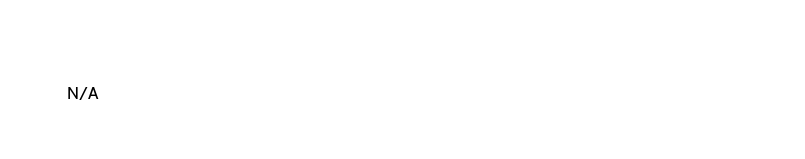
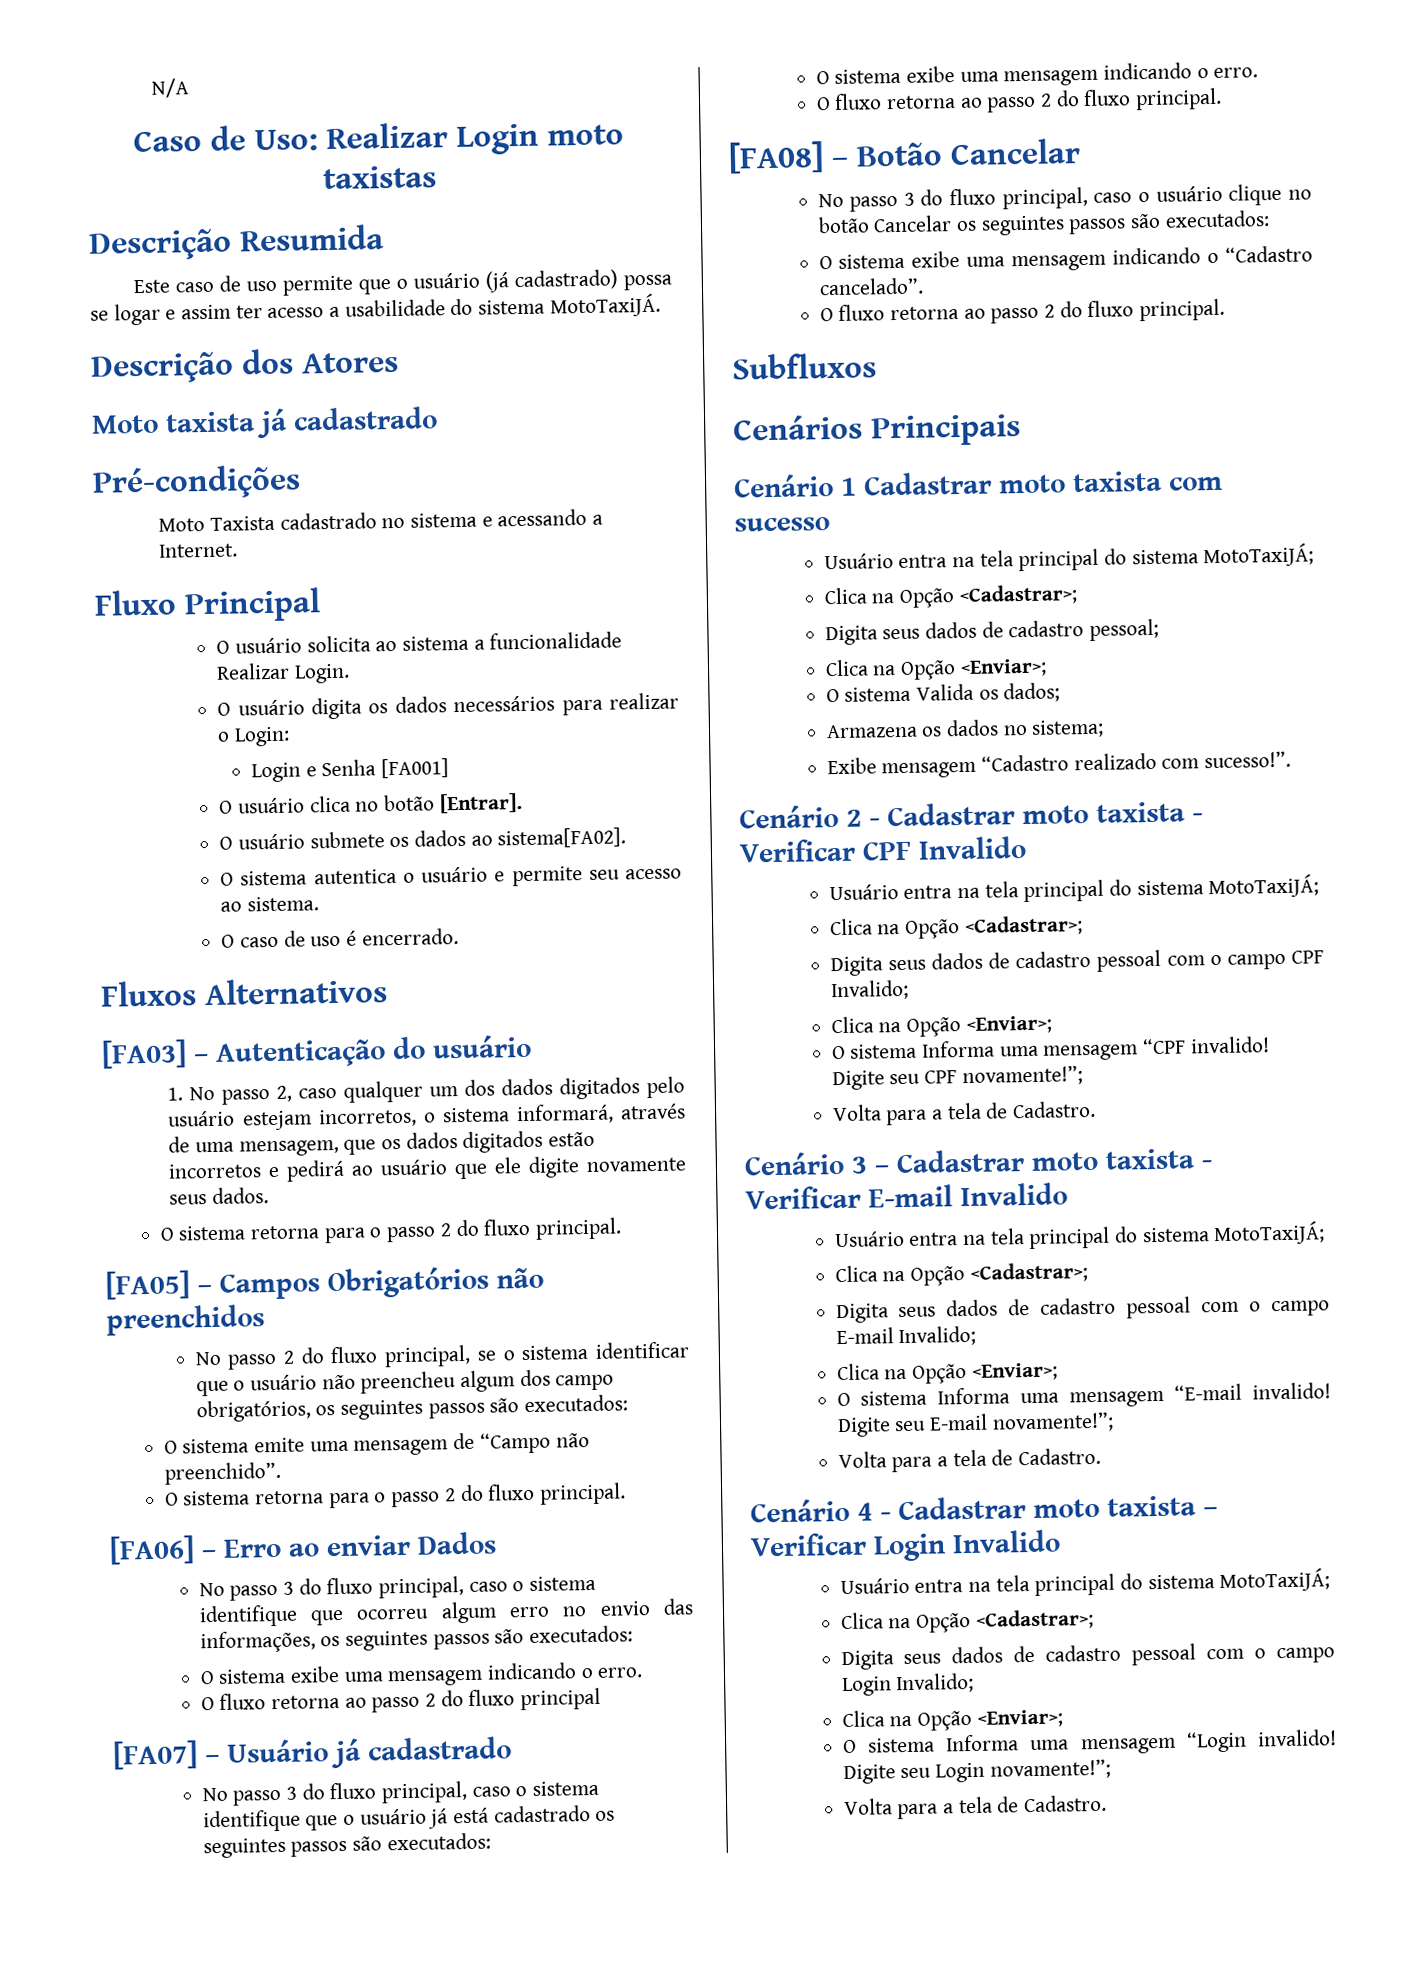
(100, 93) none -> [133,122,624,155] [322,165,437,190] [88,224,384,261] [132,269,672,296] [90,292,661,326] [90,348,399,384] [91,406,438,439] [92,464,301,500] [158,508,604,532] [158,543,239,558] [94,587,321,623] [216,631,623,654] [216,662,350,684] [217,692,680,720] [217,726,290,747] [250,758,449,783] [219,793,523,814] [219,827,627,850] [220,866,682,887] [220,896,319,912] [221,928,459,948] [100,977,388,1007] [101,1034,532,1069] [167,1076,685,1105] [167,1103,686,1131] [168,1130,596,1157] [168,1156,686,1182] [169,1187,270,1205] [159,1217,622,1244] [105,1266,544,1300] [106,1304,265,1336] [194,1341,689,1370] [195,1369,615,1397] [195,1394,628,1423] [163,1432,590,1456] [163,1461,281,1485] [164,1482,626,1509] [109,1531,497,1565] [198,1575,596,1601] [198,1598,694,1628] [199,1625,633,1654] [199,1662,644,1687] [200,1687,601,1713] [112,1736,512,1770] [201,1780,599,1806] [202,1805,616,1833] [202,1832,491,1859] [815,62,1259,87] [815,87,1222,113] [728,138,1081,174] [817,183,1312,212] [817,210,1270,236] [818,245,1313,272] [818,277,924,296] [819,298,1225,324] [732,352,877,380] [733,414,1021,447] [733,470,1223,498] [734,517,830,532] [823,542,1315,572] [823,584,1078,608] [824,618,1159,646] [824,658,1047,680] [825,682,1061,703] [825,719,1105,739] [826,750,1291,779] [739,801,1203,829] [739,836,1027,863] [828,873,1320,903] [829,915,1083,939] [829,949,1324,977] [830,979,909,1001] [830,1015,1052,1037] [831,1036,1270,1061] [831,1065,1083,1091] [831,1100,1096,1126] [744,1148,1213,1176] [745,1182,1068,1210] [833,1220,1326,1250] [834,1262,1088,1286] [835,1296,1330,1324] [835,1325,977,1347] [836,1362,1058,1384] [836,1382,1331,1408] [836,1411,1114,1438] [837,1447,1101,1473] [750,1495,1218,1523] [750,1529,1061,1562] [839,1567,1331,1596] [840,1609,1094,1633] [840,1643,1335,1671] [841,1672,975,1697] [841,1709,1063,1731] [842,1729,1337,1755] [842,1758,1111,1785] [842,1794,1107,1820] // Caso de Uso: Realizar Login moto taxistas // Descrição Resumida // Este caso de uso permite que o usuário (já cadastrado) possa se logar e assim ter acesso a usabilidade do sistema MotoTaxiJÁ. // Descrição dos Atores // Moto taxista já cadastrado // Pré-condições // Moto Taxista cadastrado no sistema e acessando a Internet. // Fluxo Principal // O usuário solicita ao sistema a funcionalidade Realizar Login. // O usuário digita os dados necessários para realizar o Login: // Login e Senha [FA001] // O usuário clica no botão [Entrar]. // O usuário submete os dados ao sistema[FA02]. // O sistema autentica o usuário e permite seu acesso ao sistema. // O caso de uso é encerrado. // Fluxos Alternativos // [FA03] – Autenticação do usuário // 1. No passo 2, caso qualquer um dos dados digitados pelo usuário estejam incorretos, o sistema informará, através de uma mensagem, que os dados digitados estão incorretos e pedirá ao usuário que ele digite novamente seus dados. // O sistema retorna para o passo 2 do fluxo principal. // [FA05] – Campos Obrigatórios não preenchidos // No passo 2 do fluxo principal, se o sistema identificar que o usuário não preencheu algum dos campo obrigatórios, os seguintes passos são executados: // O sistema emite uma mensagem de “Campo não preenchido”. // O sistema retorna para o passo 2 do fluxo principal. // [FA06] – Erro ao enviar Dados // No passo 3 do fluxo principal, caso o sistema identifique que ocorreu algum erro no envio das informações, os seguintes passos são executados: // O sistema exibe uma mensagem indicando o erro. // O fluxo retorna ao passo 2 do fluxo principal // [FA07] – Usuário já cadastrado // No passo 3 do fluxo principal, caso o sistema identifique que o usuário já está cadastrado os seguintes passos são executados: // O sistema exibe uma mensagem indicando o erro. // O fluxo retorna ao passo 2 do fluxo principal. // [FA08] – Botão Cancelar // No passo 3 do fluxo principal, caso o usuário clique no botão Cancelar os seguintes passos são executados: // O sistema exibe uma mensagem indicando o “Cadastro cancelado”. // O fluxo retorna ao passo 2 do fluxo principal. // Subfluxos // Cenários Principais // Cenário 1 Cadastrar moto taxista com sucesso // Usuário entra na tela principal do sistema MotoTaxiJÁ; // Clica na Opção <Cadastrar>; // Digita seus dados de cadastro pessoal; // Clica na Opção <Enviar>; // O sistema Valida os dados; // Armazena os dados no sistema; // Exibe mensagem “Cadastro realizado com sucesso!”. // Cenário 2 - Cadastrar moto taxista - Verificar CPF Invalido // Usuário entra na tela principal do sistema MotoTaxiJÁ; // Clica na Opção <Cadastrar>; // Digita seus dados de cadastro pessoal com o campo CPF Invalido; // Clica na Opção <Enviar>; // O sistema Informa uma mensagem “CPF invalido! Digite seu CPF novamente!”; // Volta para a tela de Cadastro. // Cenário 3 – Cadastrar moto taxista - Verificar E-mail Invalido // Usuário entra na tela principal do sistema MotoTaxiJÁ; // Clica na Opção <Cadastrar>; // Digita seus dados de cadastro pessoal com o campo E-mail Invalido; // Clica na Opção <Enviar>; // O sistema Informa uma mensagem “E-mail invalido! Digite seu E-mail novamente!”; // Volta para a tela de Cadastro. // Cenário 4 - Cadastrar moto taxista – Verificar Login Invalido // Usuário entra na tela principal do sistema MotoTaxiJÁ; // Clica na Opção <Cadastrar>; // Digita seus dados de cadastro pessoal com o campo Login Invalido; // Clica na Opção <Enviar>; // O sistema Informa uma mensagem “Login invalido! Digite seu Login novamente!”; // Volta para a tela de Cadastro.

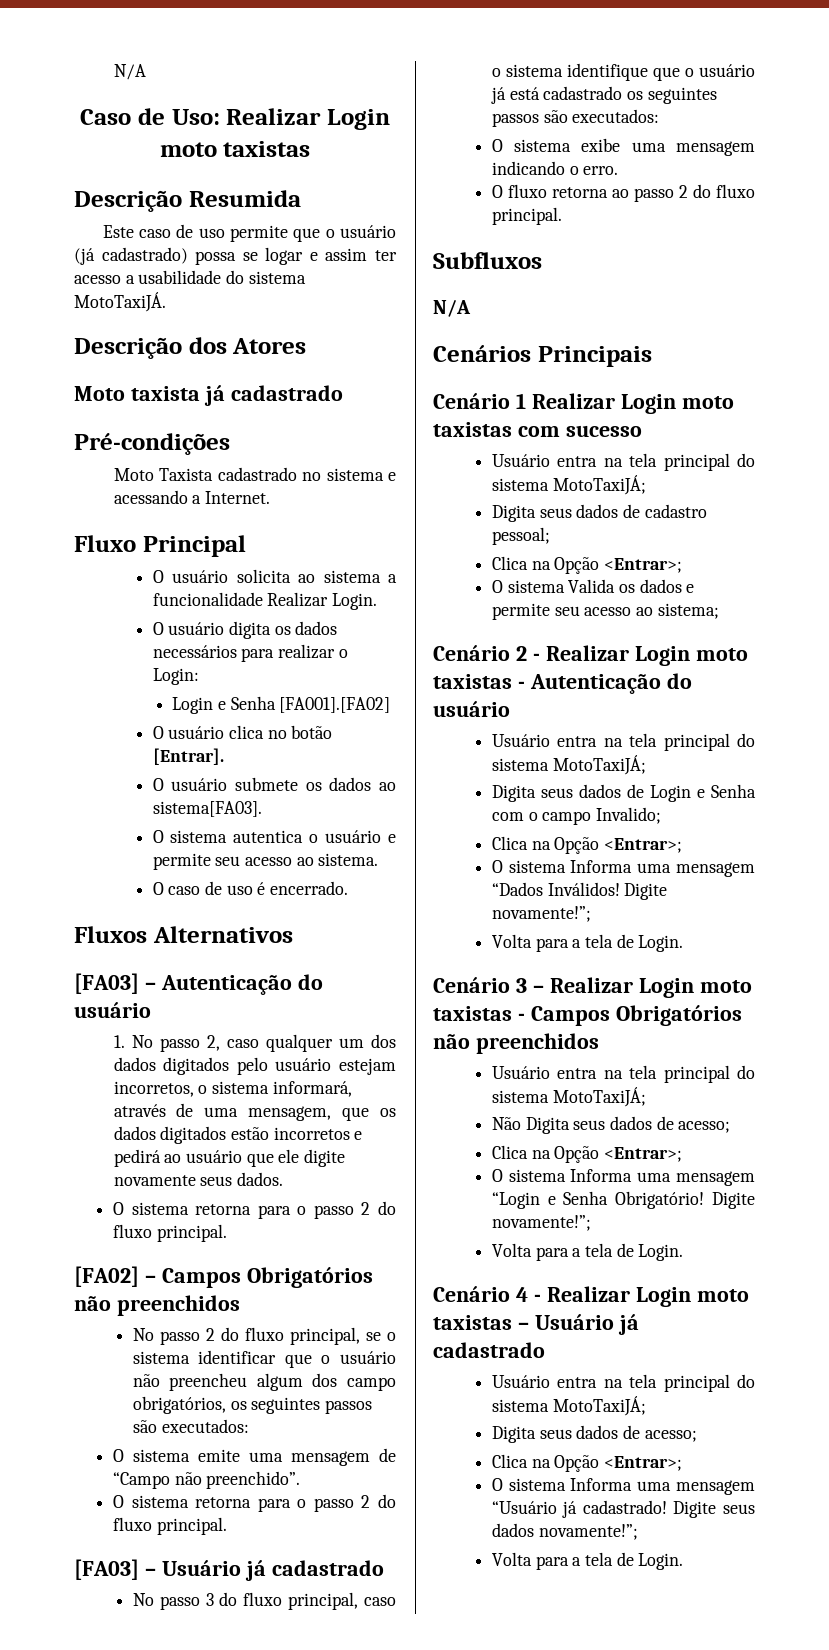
[380,758,449,779] [FA001] -> [279,697,391,713] [FA001].[FA02]
[497,827,627,849] sistema[FA02]. -> [152,801,262,817] sistema[FA03].
[105,1270,190,1300] [FA05] -> [74,1266,139,1287] [FA02]
[109,1531,497,1565] [198,1575,596,1601] [198,1598,694,1628] [199,1625,633,1654] [199,1662,644,1687] [200,1687,601,1713] [112,1740,198,1770] [FA06] – Erro ao enviar Dados // No passo 3 do fluxo principal, caso o sistema identifique que ocorreu algum erro no envio das informações, os seguintes passos são executados: // O sistema exibe uma mensagem indicando o erro. // O fluxo retorna ao passo 2 do fluxo principal // [FA07] -> [74,1559,139,1580] [FA03]
[728,138,1081,174] [817,183,1312,212] [817,210,1270,236] [818,245,1313,272] [818,277,924,296] [819,298,1225,324] [732,352,877,380] [FA08] – Botão Cancelar // No passo 3 do fluxo principal, caso o usuário clique no botão Cancelar os seguintes passos são executados: // O sistema exibe uma mensagem indicando o “Cadastro cancelado”. // O fluxo retorna ao passo 2 do fluxo principal. // Subfluxos -> [433,252,542,269] [433,300,471,317] Subfluxos // N/A
[863,470,1162,496] Cadastrar moto taxista -> [531,393,734,414] [433,422,512,437] Realizar Login moto taxistas
[823,584,1078,608] // Clica na Opção <Cadastrar>; -> (646, 485) none
[959,658,1047,678] <Enviar>; -> [603,558,682,573] <Entrar>;
[1003,682,1061,703] [825,719,1105,739] [826,750,1291,779] [739,801,1203,829] [739,836,1027,863] [828,873,1320,903] [829,915,1083,939] [829,949,1324,977] [830,979,909,1001] [830,1015,1052,1037] [831,1036,1270,1061] [831,1065,1083,1091] [831,1100,1096,1126] dados; // Armazena os dados no sistema; // Exibe mensagem “Cadastro realizado com sucesso!”. // Cenário 2 - Cadastrar moto taxista - Verificar CPF Invalido // Usuário entra na tela principal do sistema MotoTaxiJÁ; // Clica na Opção <Cadastrar>; // Digita seus dados de cadastro pessoal com o campo CPF Invalido; // Clica na Opção <Enviar>; // O sistema Informa uma mensagem “CPF invalido! Digite seu CPF novamente!”; // Volta para a tela de Cadastro. -> [639,579,695,593] [491,603,719,620] [433,645,748,666] [433,673,692,694] [433,701,510,717] [491,733,755,751] [491,755,646,775] [491,784,756,802] [491,807,661,825] [491,836,682,854] [491,860,755,877] [491,882,668,900] [491,906,591,922] [491,934,684,952] dados e permite seu acesso ao sistema; // Cenário 2 - Realizar Login moto taxistas - Autenticação do usuário // Usuário entra na tela principal do sistema MotoTaxiJÁ; // Digita seus dados de Login e Senha com o campo Invalido; // Clica na Opção <Entrar>; // O sistema Informa uma mensagem “Dados Inválidos! Digite novamente!”; // Volta para a tela de Login.
[896,1148,1213,1174] [745,1182,1068,1210] [833,1220,1326,1250] [834,1262,1088,1286] [835,1296,1330,1324] [835,1325,977,1347] [836,1362,1058,1384] [836,1382,1331,1408] [836,1411,1114,1438] [837,1447,1101,1473] Cadastrar moto taxista - Verificar E-mail Invalido // Usuário entra na tela principal do sistema MotoTaxiJÁ; // Clica na Opção <Cadastrar>; // Digita seus dados de cadastro pessoal com o campo E-mail Invalido; // Clica na Opção <Enviar>; // O sistema Informa uma mensagem “E-mail invalido! Digite seu E-mail novamente!”; // Volta para a tela de Cadastro. -> [549,977,752,998] [433,1005,742,1026] [433,1033,599,1054] [491,1065,755,1083] [491,1087,646,1107] [491,1116,731,1134] [491,1145,682,1163] [491,1169,755,1186] [491,1191,755,1209] [491,1215,591,1231] [491,1243,684,1261] Realizar Login moto taxistas - Campos Obrigatórios não preenchidos // Usuário entra na tela principal do sistema MotoTaxiJÁ; // Não Digita seus dados de acesso; // Clica na Opção <Entrar>; // O sistema Informa uma mensagem “Login e Senha Obrigatório! Digite novamente!”; // Volta para a tela de Login.
[898,1495,1218,1521] [750,1529,1061,1562] [839,1567,1331,1596] [840,1609,1094,1633] [840,1643,1335,1671] [841,1672,975,1697] [841,1709,1063,1731] [842,1729,1337,1755] [842,1758,1111,1785] [842,1794,1107,1820] Cadastrar moto taxista – Verificar Login Invalido // Usuário entra na tela principal do sistema MotoTaxiJÁ; // Clica na Opção <Cadastrar>; // Digita seus dados de cadastro pessoal com o campo Login Invalido; // Clica na Opção <Enviar>; // O sistema Informa uma mensagem “Login invalido! Digite seu Login novamente!”; // Volta para a tela de Cadastro. -> [546,1286,749,1307] [433,1314,639,1335] [433,1342,545,1358] [491,1374,755,1392] [491,1396,646,1416] [491,1425,697,1443] [491,1454,682,1472] [491,1478,755,1495] [491,1500,755,1518] [491,1523,638,1540] [491,1552,684,1570] Realizar Login moto taxistas – Usuário já cadastrado // Usuário entra na tela principal do sistema MotoTaxiJÁ; // Digita seus dados de acesso; // Clica na Opção <Entrar>; // O sistema Informa uma mensagem “Usuário já cadastrado! Digite seus dados novamente!”; // Volta para a tela de Login.

